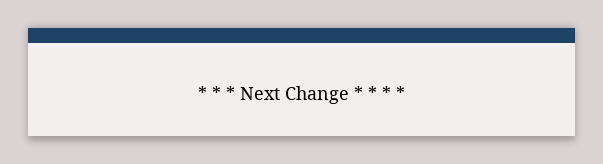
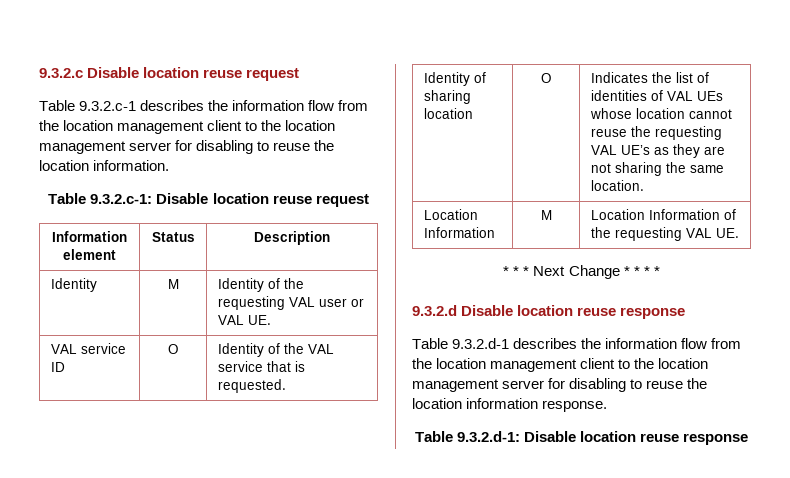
(198, 93) none -> [39,67,300,81] [39,100,369,111] [39,120,336,134] [39,140,335,154] [39,160,170,171] [48,193,369,207] [52,231,127,242] [63,249,116,260] [151,232,195,242] [254,231,330,245] [50,278,97,292] [167,279,179,289] [217,278,304,292] [217,296,364,310] [217,315,271,325] [50,343,126,354] [50,362,65,372] [167,344,179,354] [217,343,334,357] [217,361,305,372] [217,379,286,393] [423,72,486,86] [423,90,471,104] [423,108,473,119] [540,73,552,83] [590,72,709,83] [590,90,723,101] [589,108,732,119] [590,126,722,140] [590,144,725,158] [590,162,724,176] [590,180,644,191] [423,209,478,220] [423,227,495,238] [540,210,552,220] [590,209,736,220] [590,227,739,241] 9.3.2.c Disable location reuse request // Table 9.3.2.c-1 describes the information flow from the location management client to the location management server for disabling to reuse the location information. // Table 9.3.2.c-1: Disable location reuse request // Information element | Status | Description // Identity | M | Identity of the requesting VAL user or VAL UE. // VAL service ID | O | Identity of the VAL service that is requested. // Identity of sharing location | O | Indicates the list of identities of VAL UEs whose location cannot reuse the requesting VAL UE’s as they are not sharing the same location. // Location Information | M | Location Information of the requesting VAL UE. //
(405, 93) none -> [412,305,686,319] [412,338,742,349] [412,358,709,372] [412,378,708,392] [412,398,608,412] [414,431,749,445] // 9.3.2.d Disable location reuse response // Table 9.3.2.d-1 describes the information flow from the location management client to the location management server for disabling to reuse the location information response. // Table 9.3.2.d-1: Disable location reuse response

